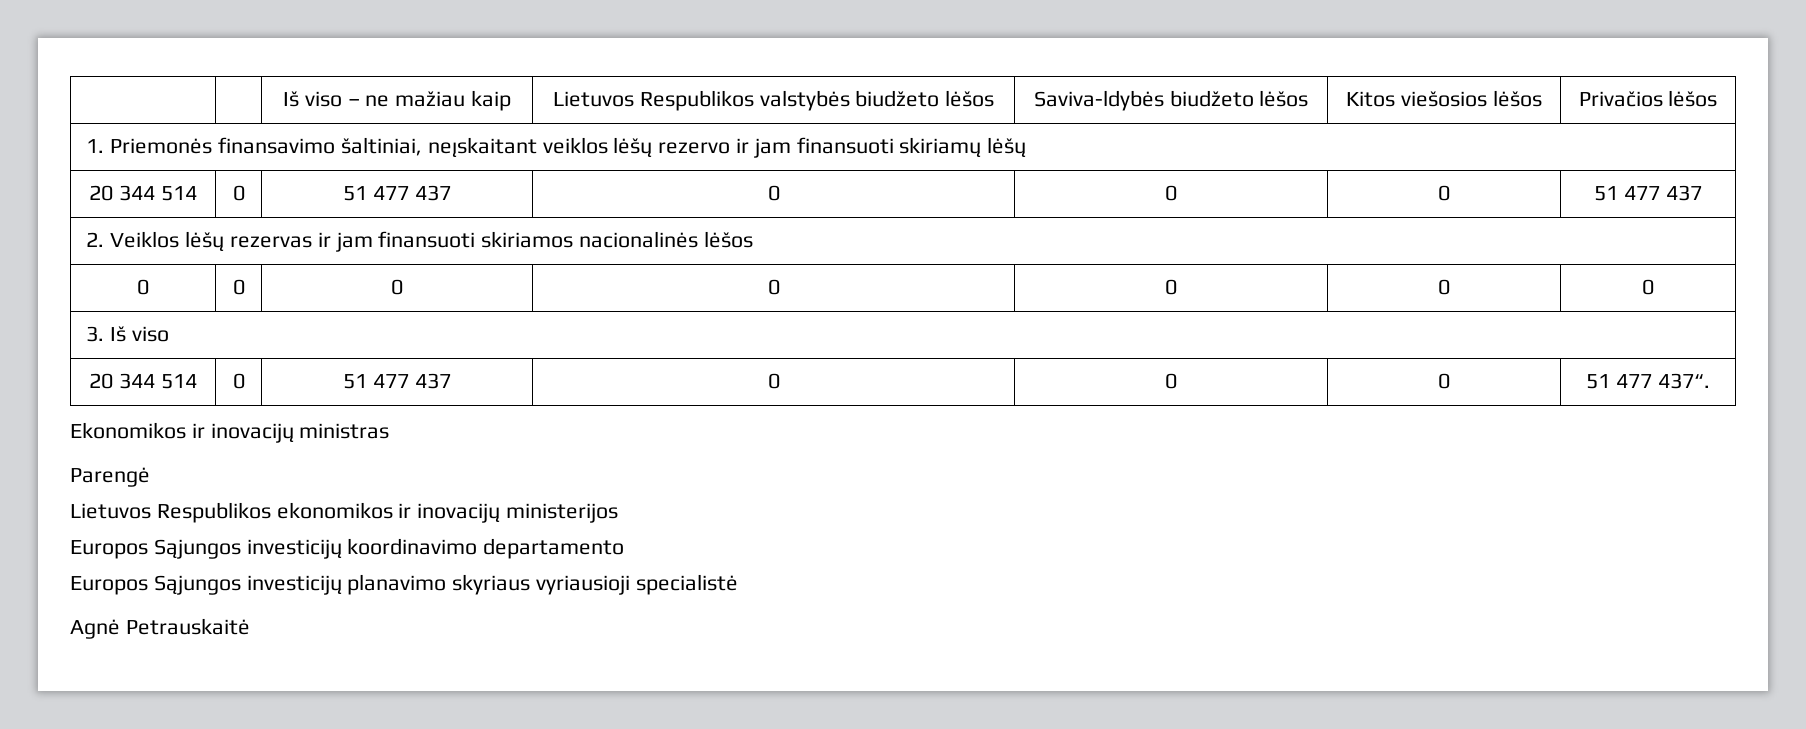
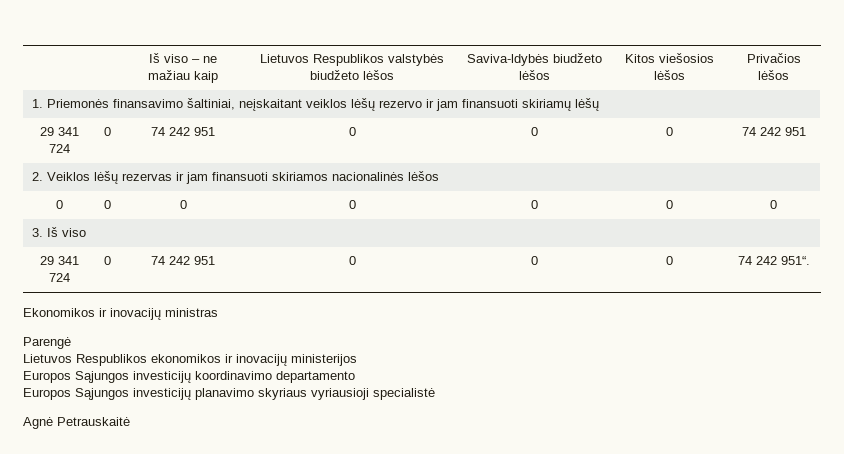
[89,185,197,201] [232,185,245,201] [343,185,451,201] [767,185,780,201] [1165,185,1178,201] [1438,185,1451,201] [1594,185,1702,201] 20 344 514 | 0 | 51 477 437 | 0 | 0 | 0 | 51 477 437 -> [39,127,79,136] [48,144,70,153] [103,127,111,136] [151,127,215,136] [348,127,356,136] [531,127,538,136] [665,127,673,136] [741,127,806,136] 29 341 724 | 0 | 74 242 951 | 0 | 0 | 0 | 74 242 951
[89,373,197,389] [232,373,245,389] [343,373,451,389] [767,373,780,389] [1165,373,1178,389] [1438,373,1451,389] [1586,373,1710,389] 20 344 514 | 0 | 51 477 437 | 0 | 0 | 0 | 51 477 437“. -> [39,256,79,265] [48,273,70,282] [103,256,111,265] [151,256,215,265] [348,256,356,265] [531,256,538,265] [665,256,673,265] [737,256,810,265] 29 341 724 | 0 | 74 242 951 | 0 | 0 | 0 | 74 242 951“.

